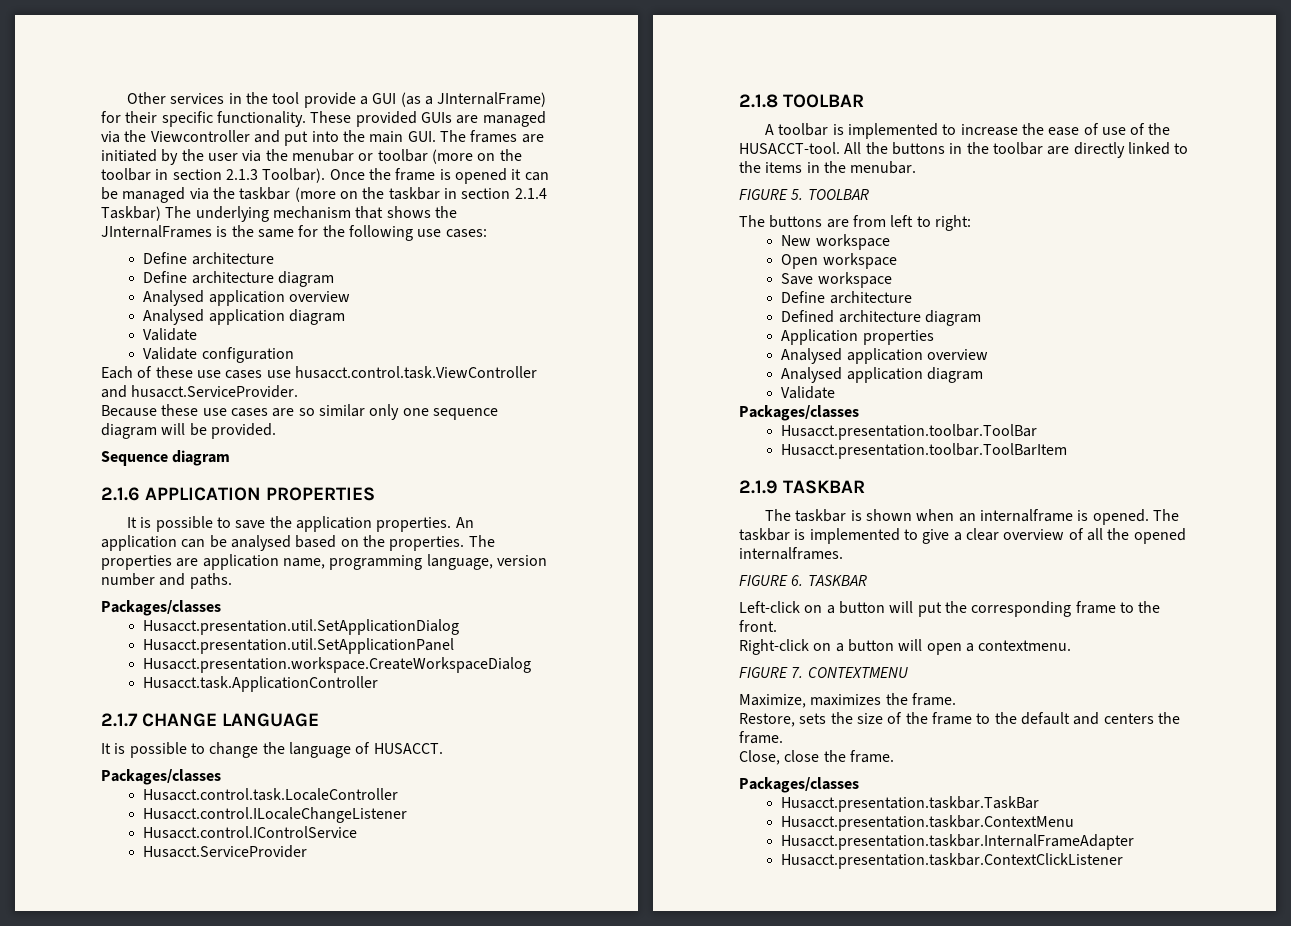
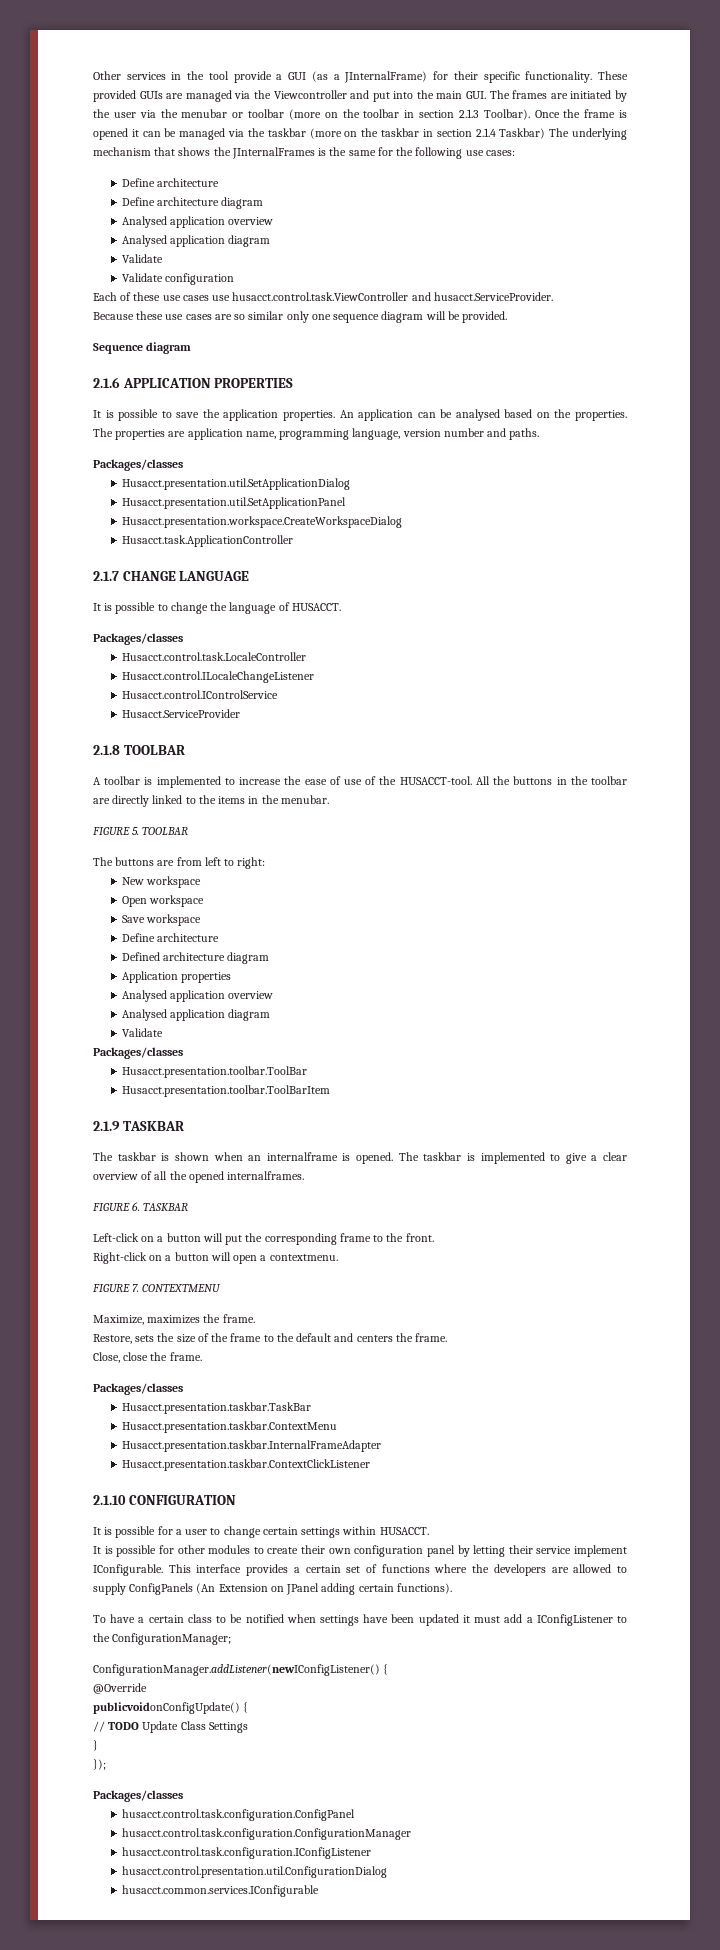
(1124, 861) none -> [93,1495,236,1505] [93,1526,429,1538] [93,1545,627,1557] [93,1564,628,1576] [93,1583,452,1595] [93,1614,627,1626] [93,1633,232,1645] [93,1664,389,1676] [93,1683,147,1694] [93,1702,249,1714] [93,1721,248,1733] [93,1740,98,1751] [93,1759,106,1770] [93,1790,183,1802] [121,1809,355,1821] [121,1828,411,1840] [121,1847,371,1859] [121,1866,387,1878] [121,1885,319,1897] // 2.1.10 CONFIGURATION // It is possible for a user to change certain settings within HUSACCT. // It is possible for other modules to create their own configuration panel by letting their service implement IConfigurable. This interface provides a certain set of functions where the developers are allowed to supply ConfigPanels (An Extension on JPanel adding certain functions). // To have a certain class to be notified when settings have been updated it must add a IConfigListener to the ConfigurationManager; // ConfigurationManager.addListener(newIConfigListener() { // @Override // publicvoidonConfigUpdate() { // // TODO Update Class Settings // } // }); // Packages/classes // husacct.control.task.configuration.ConfigPanel // husacct.control.task.configuration.ConfigurationManager // husacct.control.task.configuration.IConfigListener // husacct.control.presentation.util.ConfigurationDialog // husacct.common.services.IConfigurable

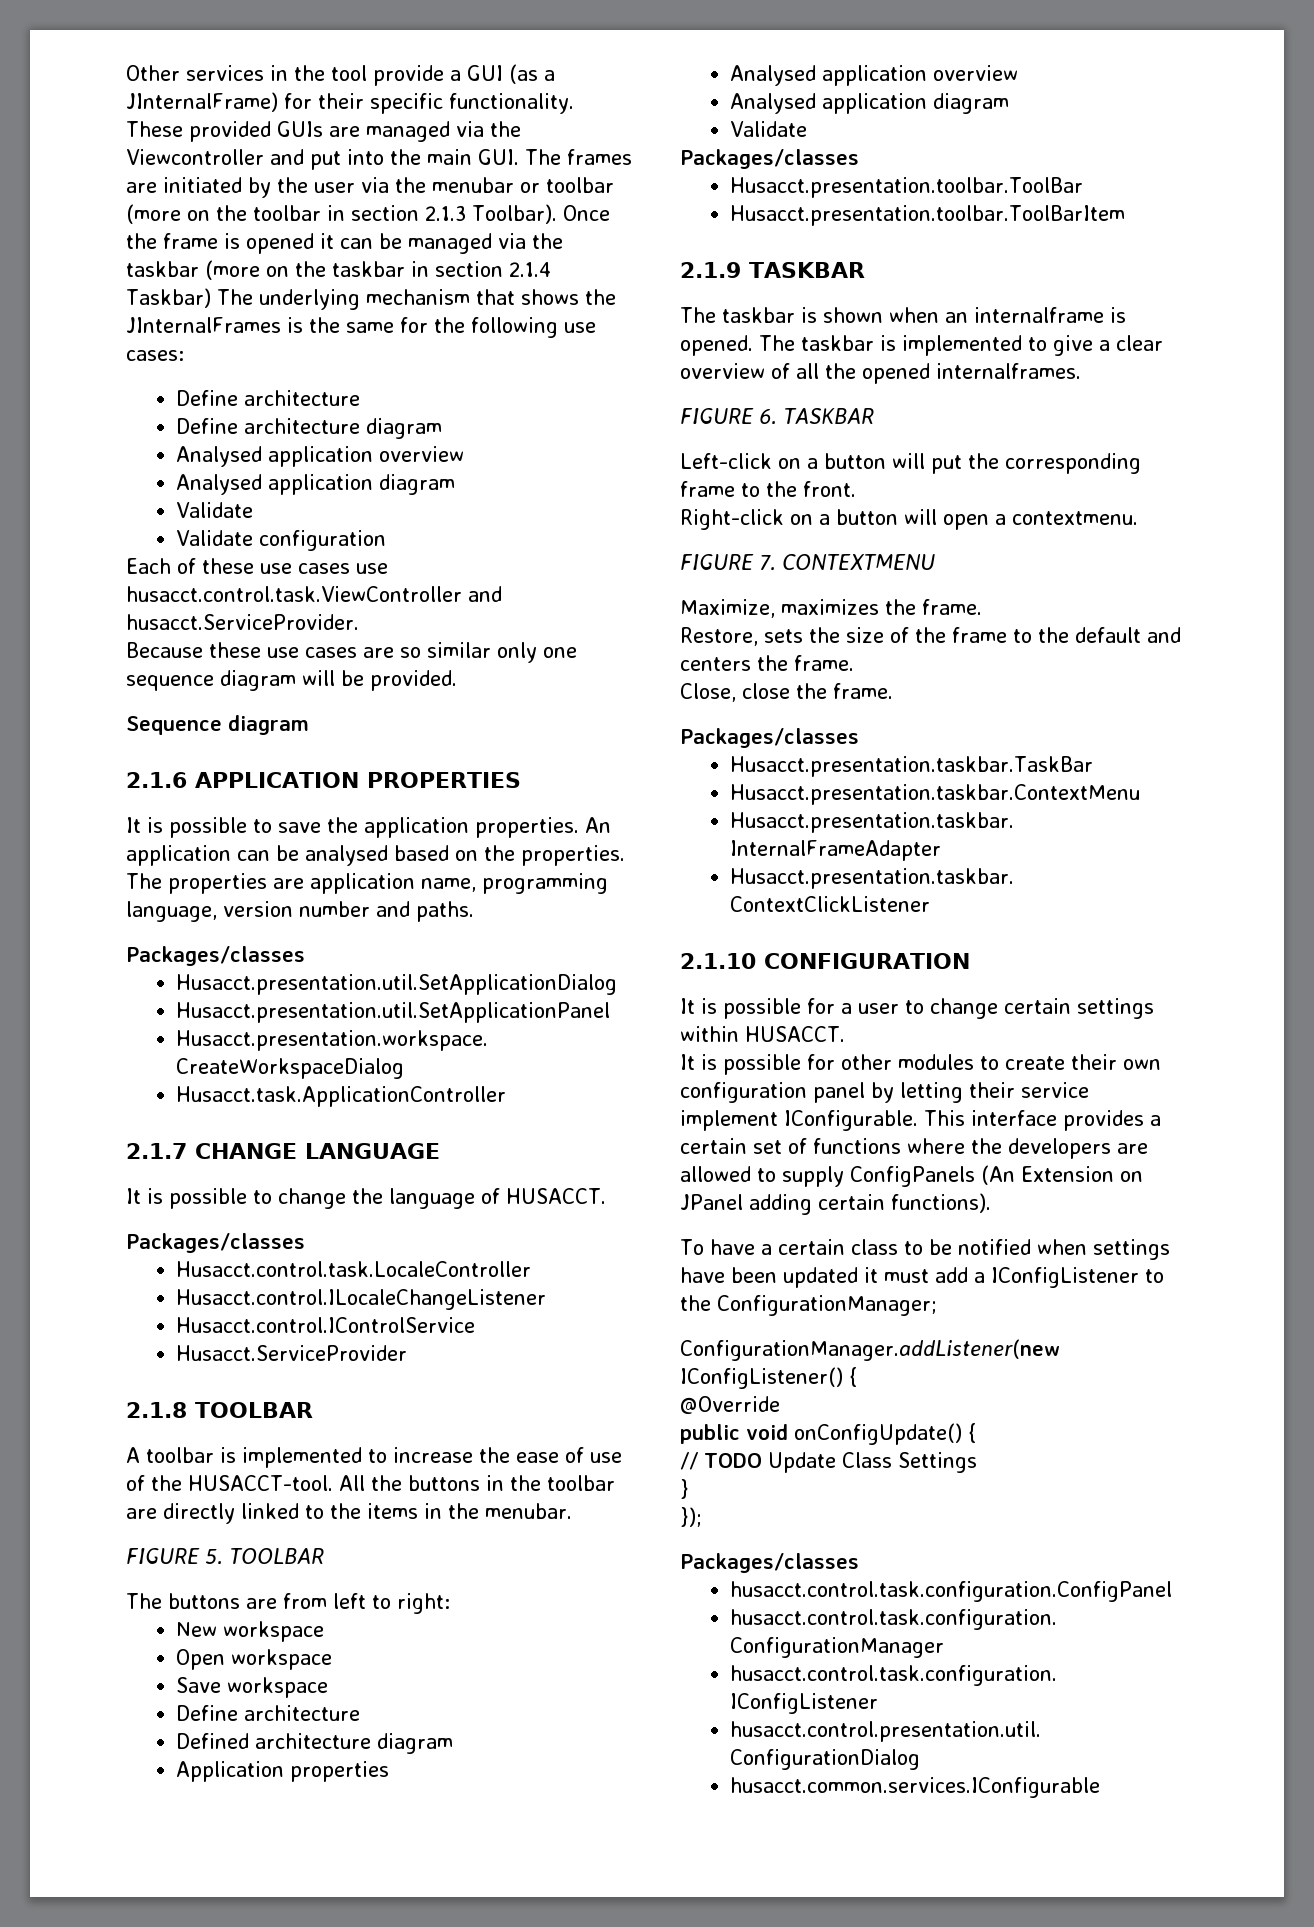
[93,1664,380,1676] ConfigurationManager.addListener(newIConfigListener() -> [680,1339,1060,1361] [680,1367,843,1389] ConfigurationManager.addListener(new IConfigListener()
[93,1702,240,1714] publicvoidonConfigUpdate() -> [680,1423,962,1445] public void onConfigUpdate()

